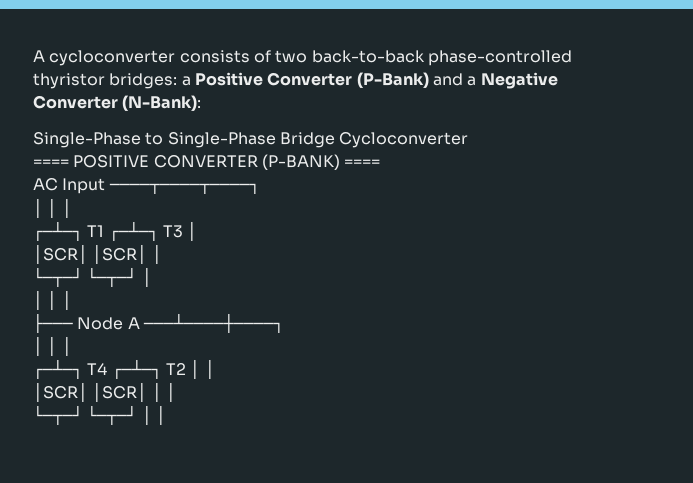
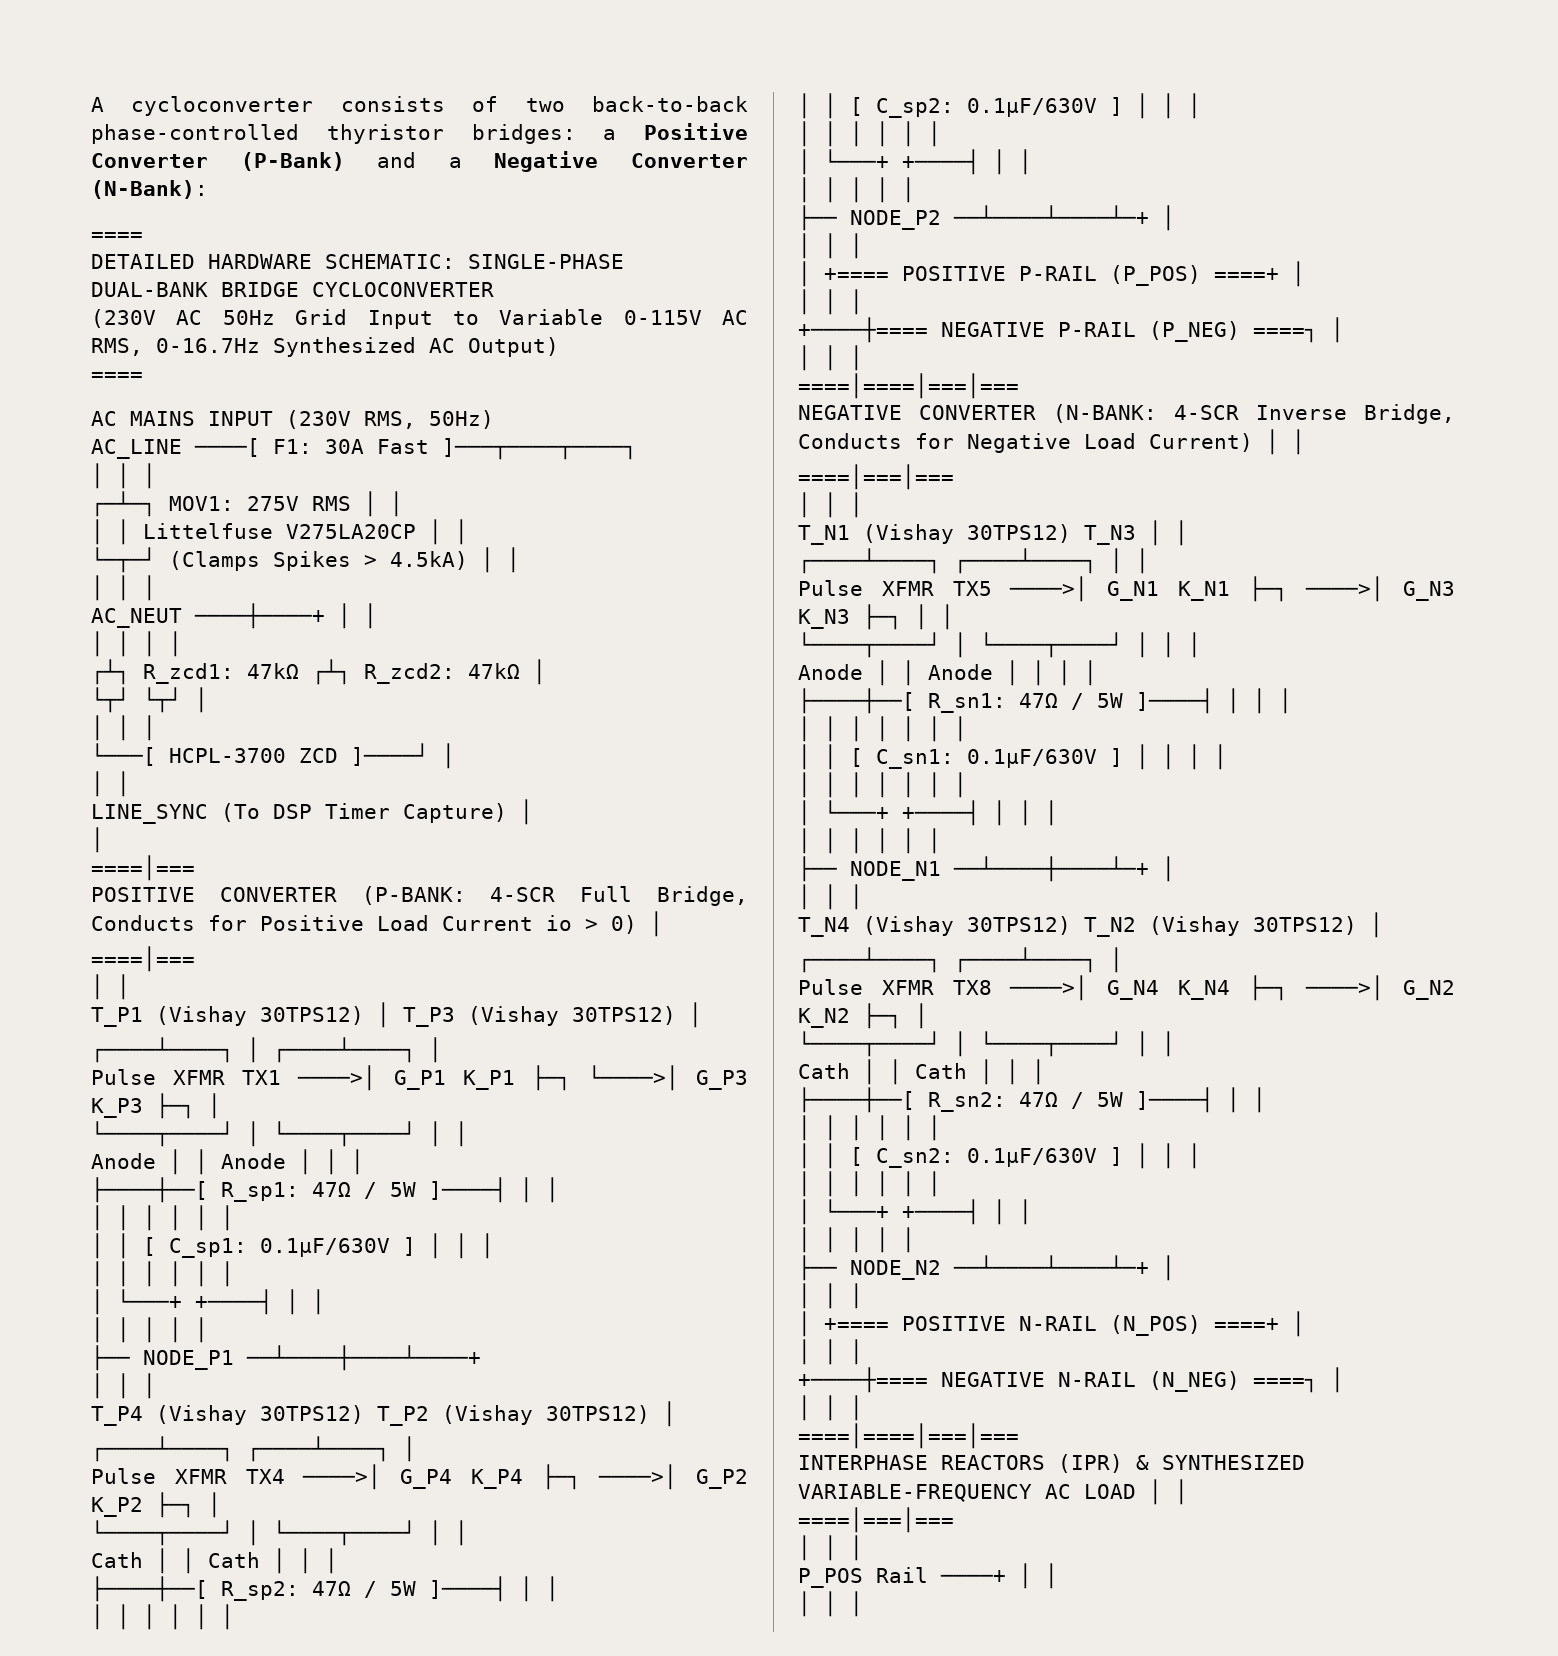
[33,132,469,148] [33,154,381,170] [33,178,260,194] [33,198,72,218] [33,221,198,241] [33,244,162,264] [33,267,152,287] [33,290,72,310] [33,313,284,333] [33,336,72,356] [33,359,215,379] [33,382,176,402] [33,405,138,425] Single-Phase to Single-Phase Bridge Cycloconverter // ==== POSITIVE CONVERTER (P-BANK) ==== // AC Input ────┬────┬────┐ // │ │ │ // ┌─┴─┐ T1 ┌─┴─┐ T3 │ // │SCR│ │SCR│ │ // └─┬─┘ └─┬─┘ │ // │ │ │ // ├─── Node A ───┴────┼────┐ // │ │ │ // ┌─┴─┐ T4 ┌─┴─┐ T2 │ │ // │SCR│ │SCR│ │ │ // └─┬─┘ └─┬─┘ -> [91,232,143,241] [91,254,624,269] [91,282,494,297] [91,309,748,329] [91,337,559,357] [91,372,143,381] [91,410,494,429] [91,438,637,460] [91,463,156,489] [91,491,403,517] [91,519,468,545] [91,547,520,573] [91,575,156,601] [91,603,377,629] [91,631,182,657] [91,659,546,685] [91,687,208,713] [91,715,156,741] [91,743,455,769] [91,771,130,797] [91,799,533,825] [91,827,104,853] [91,855,195,881] [91,886,748,906] [91,911,663,937] [91,946,195,972] [91,974,130,1000] [91,1002,702,1028] [91,1037,442,1063] [91,1065,748,1091] [91,1093,221,1119] [91,1121,468,1147] [91,1149,364,1175] [91,1177,559,1203] [91,1205,234,1231] [91,1233,494,1259] [91,1261,234,1287] [91,1289,325,1315] [91,1317,208,1343] [91,1345,481,1371] [91,1373,156,1399] [91,1401,676,1427] [91,1436,416,1462] [91,1464,748,1490] [91,1492,221,1518] [91,1520,468,1546] [91,1548,338,1574] [91,1576,559,1602] [91,1604,234,1630] [798,93,1201,119] [798,121,941,147] [798,149,1032,175] [798,177,915,203] [798,205,1175,231] [798,233,863,259] [798,261,1305,287] [798,289,863,315] [798,317,1344,343] [798,345,863,371] [798,373,1019,399] [798,404,1455,424] [798,429,1305,455] [798,464,954,490] [798,492,863,518] [798,520,1188,546] [798,548,1149,574] [798,576,1455,602] [798,604,954,630] [798,632,1201,658] [798,660,1097,686] [798,688,1292,714] [798,716,967,742] [798,744,1227,770] [798,772,967,798] [798,800,1058,826] [798,828,941,854] [798,856,1175,882] [798,884,863,910] [798,912,1383,938] [798,947,1123,973] [798,975,1455,1001] [798,1003,928,1029] [798,1031,1175,1057] [798,1059,1045,1085] [798,1087,1266,1113] [798,1115,941,1141] [798,1143,1201,1169] [798,1171,941,1197] [798,1199,1032,1225] [798,1227,915,1253] [798,1255,1175,1281] [798,1283,863,1309] [798,1311,1305,1337] [798,1339,863,1365] [798,1367,1344,1393] [798,1395,863,1421] [798,1423,1019,1449] [798,1454,1305,1473] [798,1479,1188,1505] [798,1507,954,1533] [798,1535,863,1561] [798,1563,1058,1589] [798,1591,811,1617] ==== // DETAILED HARDWARE SCHEMATIC: SINGLE-PHASE DUAL-BANK BRIDGE CYCLOCONVERTER // (230V AC 50Hz Grid Input to Variable 0-115V AC RMS, 0-16.7Hz Synthesized AC Output) // ==== // AC MAINS INPUT (230V RMS, 50Hz) // AC_LINE ────[ F1: 30A Fast ]───┬────┬────┐ // │ │ │ // ┌─┴─┐ MOV1: 275V RMS │ │ // │ │ Littelfuse V275LA20CP │ │ // └─┬─┘ (Clamps Spikes > 4.5kA) │ │ // │ │ │ // AC_NEUT ────┼────+ │ │ // │ │ │ │ // ┌┴┐ R_zcd1: 47kΩ ┌┴┐ R_zcd2: 47kΩ │ // └┬┘ └┬┘ │ // │ │ │ // └───[ HCPL-3700 ZCD ]────┘ │ // │ │ // LINE_SYNC (To DSP Timer Capture) │ // │ // ====│=== // POSITIVE CONVERTER (P-BANK: 4-SCR Full Bridge, Conducts for Positive Load Current io > 0) │ // ====│=== // │ │ // T_P1 (Vishay 30TPS12) │ T_P3 (Vishay 30TPS12) │ // ┌────┴────┐ │ ┌────┴────┐ │ // Pulse XFMR TX1 ────>│ G_P1 K_P1 ├─┐ └────>│ G_P3 K_P3 ├─┐ │ // └────┬────┘ │ └────┬────┘ │ │ // Anode │ │ Anode │ │ │ // ├────┼──[ R_sp1: 47Ω / 5W ]────┤ │ │ // │ │ │ │ │ │ // │ │ [ C_sp1: 0.1µF/630V ] │ │ │ // │ │ │ │ │ │ // │ └───+ +────┤ │ │ // │ │ │ │ │ // ├── NODE_P1 ──┴────┼────┴────+ // │ │ │ // T_P4 (Vishay 30TPS12) T_P2 (Vishay 30TPS12) │ // ┌────┴────┐ ┌────┴────┐ │ // Pulse XFMR TX4 ────>│ G_P4 K_P4 ├─┐ ────>│ G_P2 K_P2 ├─┐ │ // └────┬────┘ │ └────┬────┘ │ │ // Cath │ │ Cath │ │ │ // ├────┼──[ R_sp2: 47Ω / 5W ]────┤ │ │ // │ │ │ │ │ │ // │ │ [ C_sp2: 0.1µF/630V ] │ │ │ // │ │ │ │ │ │ // │ └───+ +────┤ │ │ // │ │ │ │ │ // ├── NODE_P2 ──┴────┴────┴─+ │ // │ │ │ // │ +==== POSITIVE P-RAIL (P_POS) ====+ │ // │ │ │ // +────┼==== NEGATIVE P-RAIL (P_NEG) ====┐ │ // │ │ │ // ====│====│===│=== // NEGATIVE CONVERTER (N-BANK: 4-SCR Inverse Bridge, Conducts for Negative Load Current) │ │ // ====│===│=== // │ │ │ // T_N1 (Vishay 30TPS12) T_N3 │ │ // ┌────┴────┐ ┌────┴────┐ │ │ // Pulse XFMR TX5 ────>│ G_N1 K_N1 ├─┐ ────>│ G_N3 K_N3 ├─┐ │ │ // └────┬────┘ │ └────┬────┘ │ │ │ // Anode │ │ Anode │ │ │ │ // ├────┼──[ R_sn1: 47Ω / 5W ]────┤ │ │ │ // │ │ │ │ │ │ │ // │ │ [ C_sn1: 0.1µF/630V ] │ │ │ │ // │ │ │ │ │ │ │ // │ └───+ +────┤ │ │ │ // │ │ │ │ │ │ // ├── NODE_N1 ──┴────┼────┴─+ │ // │ │ │ // T_N4 (Vishay 30TPS12) T_N2 (Vishay 30TPS12) │ // ┌────┴────┐ ┌────┴────┐ │ // Pulse XFMR TX8 ────>│ G_N4 K_N4 ├─┐ ────>│ G_N2 K_N2 ├─┐ │ // └────┬────┘ │ └────┬────┘ │ │ // Cath │ │ Cath │ │ │ // ├────┼──[ R_sn2: 47Ω / 5W ]────┤ │ │ // │ │ │ │ │ │ // │ │ [ C_sn2: 0.1µF/630V ] │ │ │ // │ │ │ │ │ │ // │ └───+ +────┤ │ │ // │ │ │ │ │ // ├── NODE_N2 ──┴────┴────┴─+ │ // │ │ │ // │ +==== POSITIVE N-RAIL (N_POS) ====+ │ // │ │ │ // +────┼==== NEGATIVE N-RAIL (N_NEG) ====┐ │ // │ │ │ // ====│====│===│=== // INTERPHASE REACTORS (IPR) & SYNTHESIZED VARIABLE-FREQUENCY AC LOAD │ │ // ====│===│=== // │ │ │ // P_POS Rail ────+ │ │ // │

